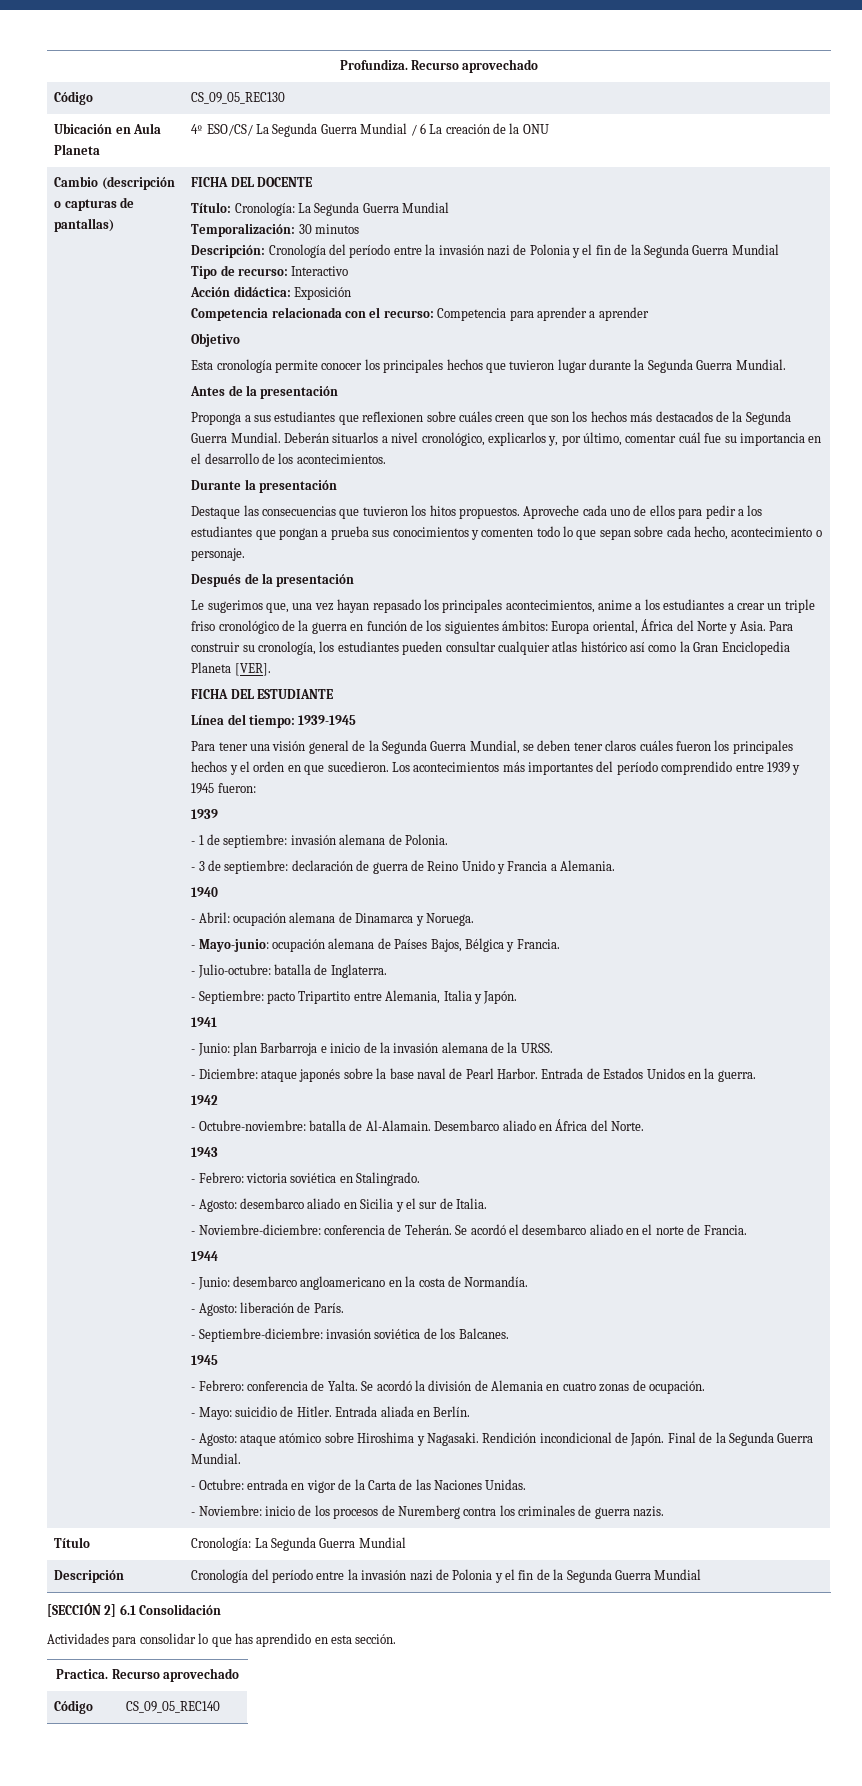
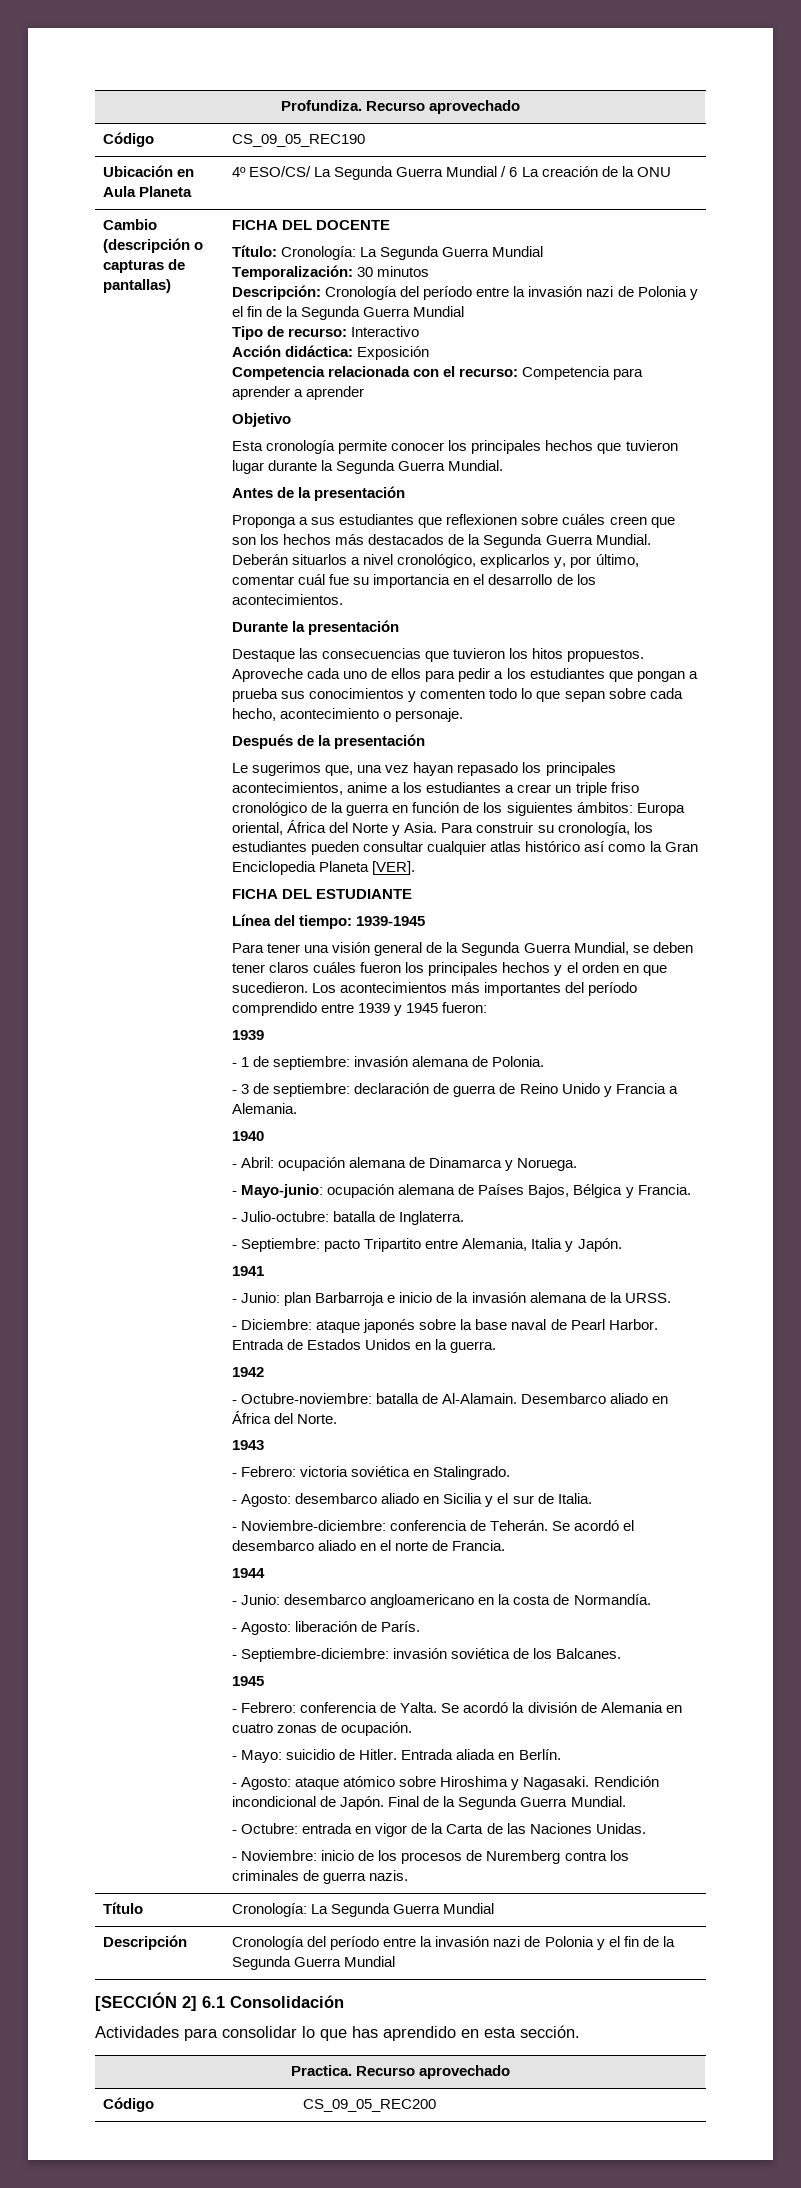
[191,92,286,104] CS_09_05_REC130 -> [232,134,366,147] CS_09_05_REC190
[126,1701,221,1713] CS_09_05_REC140 -> [303,2099,437,2112] CS_09_05_REC200

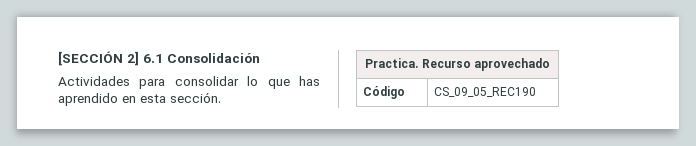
[280,100,521,114] [103,132,155,147] [232,134,366,147] [103,165,195,177] [103,186,193,197] [232,166,671,180] [103,219,158,230] [103,238,204,253] [103,259,186,273] [103,279,172,293] [232,220,391,230] [232,245,544,260] [232,265,430,280] [232,285,698,300] [232,306,465,320] [232,326,420,340] [232,345,430,360] [232,366,644,380] [232,386,365,400] [232,413,292,427] [232,440,678,454] [232,460,504,474] [232,486,406,501] [232,514,675,528] [232,534,651,548] [232,554,639,568] [232,574,596,588] [232,594,344,605] [232,620,400,635] [232,648,645,662] [232,668,698,682] [232,688,683,702] [232,708,464,722] [232,734,426,749] [232,762,616,776] [232,782,639,796] [232,802,685,816] [232,820,653,836] [232,841,698,855] [232,861,416,875] [232,889,413,899] [232,914,426,929] [232,942,693,956] [232,962,667,976] [232,982,638,996] [232,1002,488,1016] [232,1030,265,1040] [232,1056,545,1070] [232,1083,678,1097] [232,1103,298,1114] [232,1131,265,1141] [232,1157,578,1171] [232,1184,691,1198] [232,1211,465,1225] [232,1238,622,1252] [232,1266,265,1276] [232,1292,671,1306] [232,1319,658,1333] [232,1339,497,1353] [232,1367,265,1377] [232,1393,669,1404] [232,1411,338,1424] [232,1440,265,1450] [232,1466,511,1480] [232,1493,592,1507] [232,1520,635,1531] [232,1540,506,1551] [232,1568,266,1578] [232,1594,651,1608] [232,1621,421,1635] [232,1648,622,1662] [232,1676,265,1686] [232,1702,682,1713] [232,1722,413,1736] [232,1749,561,1763] [232,1776,659,1790] [232,1796,626,1810] [232,1823,646,1837] [232,1850,629,1864] [232,1870,409,1884] [103,1902,144,1914] [232,1903,495,1917] [103,1935,188,1950] [232,1936,675,1950] [232,1956,396,1970] Profundiza. Recurso aprovechado // Código | CS_09_05_REC190 // Ubicación en Aula Planeta | 4º ESO/CS/ La Segunda Guerra Mundial / 6 La creación de la ONU // Cambio (descripción o capturas de pantallas) | FICHA DEL DOCENTE // Título: Cronología: La Segunda Guerra Mundial // Temporalización: 30 minutos // Descripción: Cronología del período entre la invasión nazi de Polonia y el fin de la Segunda Guerra Mundial // Tipo de recurso: Interactivo // Acción didáctica: Exposición // Competencia relacionada con el recurso: Competencia para aprender a aprender // Objetivo // Esta cronología permite conocer los principales hechos que tuvieron lugar durante la Segunda Guerra Mundial. // Antes de la presentación // Proponga a sus estudiantes que reflexionen sobre cuáles creen que son los hechos más destacados de la Segunda Guerra Mundial. Deberán situarlos a nivel cronológico, explicarlos y, por último, comentar cuál fue su importancia en el desarrollo de los acontecimientos. // Durante la presentación // Destaque las consecuencias que tuvieron los hitos propuestos. Aproveche cada uno de ellos para pedir a los estudiantes que pongan a prueba sus conocimientos y comenten todo lo que sepan sobre cada hecho, acontecimiento o personaje. // Después de la presentación // Le sugerimos que, una vez hayan repasado los principales acontecimientos, anime a los estudiantes a crear un triple friso cronológico de la guerra en función de los siguientes ámbitos: Europa oriental, África del Norte y Asia. Para construir su cronología, los estudiantes pueden consultar cualquier atlas histórico así como la Gran Enciclopedia Planeta [VER]. // FICHA DEL ESTUDIANTE // Línea del tiempo: 1939-1945 // Para tener una visión general de la Segunda Guerra Mundial, se deben tener claros cuáles fueron los principales hechos y el orden en que sucedieron. Los acontecimientos más importantes del período comprendido entre 1939 y 1945 fueron: // 1939 // - 1 de septiembre: invasión alemana de Polonia. // - 3 de septiembre: declaración de guerra de Reino Unido y Francia a Alemania. // 1940 // - Abril: ocupación alemana de Dinamarca y Noruega. // - Mayo-junio: ocupación alemana de Países Bajos, Bélgica y Francia. // - Julio-octubre: batalla de Inglaterra. // - Septiembre: pacto Tripartito entre Alemania, Italia y Japón. // 1941 // - Junio: plan Barbarroja e inicio de la invasión alemana de la URSS. // - Diciembre: ataque japonés sobre la base naval de Pearl Harbor. Entrada de Estados Unidos en la guerra. // 1942 // - Octubre-noviembre: batalla de Al-Alamain. Desembarco aliado en África del Norte. // 1943 // - Febrero: victoria soviética en Stalingrado. // - Agosto: desembarco aliado en Sicilia y el sur de Italia. // - Noviembre-diciembre: conferencia de Teherán. Se acordó el desembarco aliado en el norte de Francia. // 1944 // - Junio: desembarco angloamericano en la costa de Normandía. // - Agosto: liberación de París. // - Septiembre-diciembre: invasión soviética de los Balcanes. // 1945 // - Febrero: conferencia de Yalta. Se acordó la división de Alemania en cuatro zonas de ocupación. // - Mayo: suicidio de Hitler. Entrada aliada en Berlín. // - Agosto: ataque atómico sobre Hiroshima y Nagasaki. Rendición incondicional de Japón. Final de la Segunda Guerra Mundial. // - Octubre: entrada en vigor de la Carta de las Naciones Unidas. // - Noviembre: inicio de los procesos de Nuremberg contra los criminales de guerra nazis. // Título | Cronología: La Segunda Guerra Mundial // Descripción | Cronología del período entre la invasión nazi de Polonia y el fin de la Segunda Guerra Mundial // -> (58, 58) none
[303,2099,437,2112] CS_09_05_REC200 -> [434,87,537,97] CS_09_05_REC190

